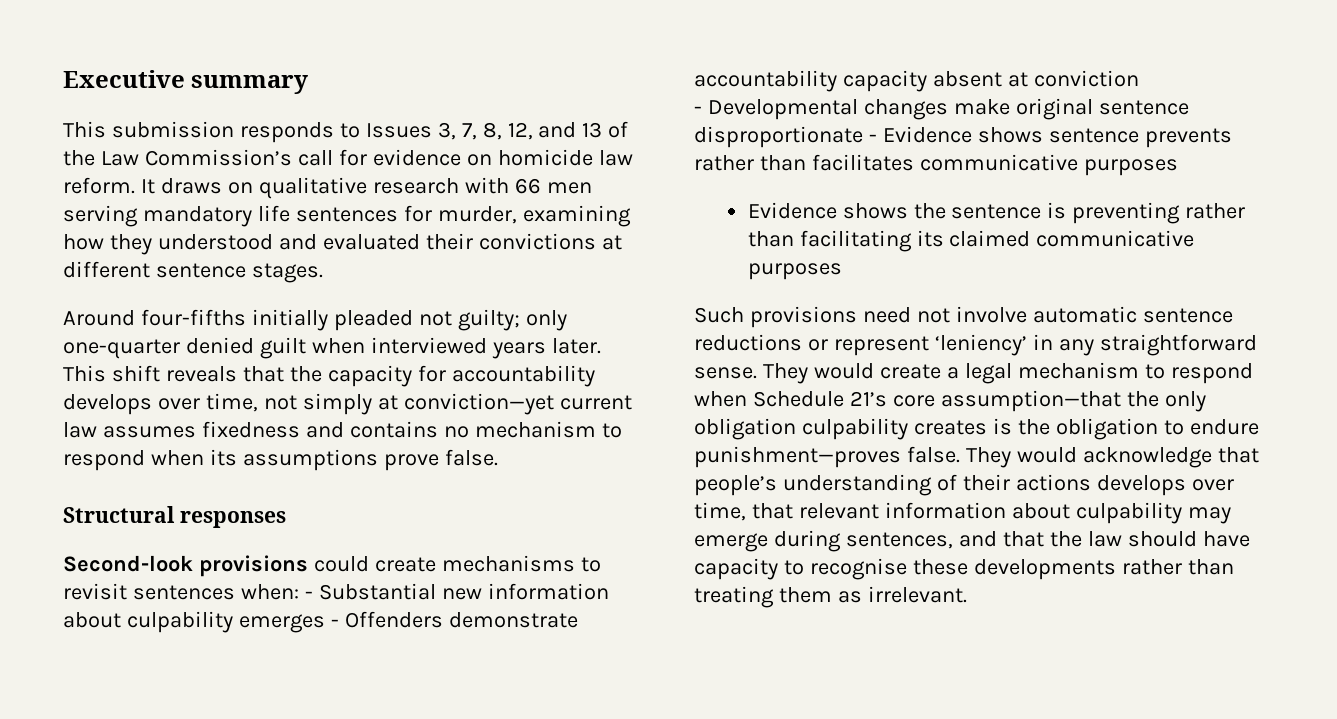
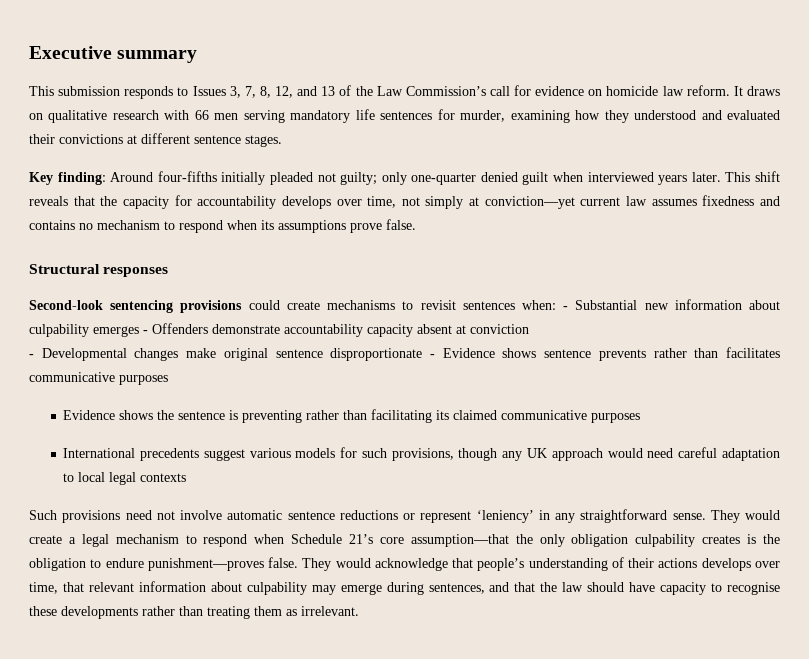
(323, 273) none -> [29,172,106,185] Key finding:
(193, 563) none -> [110,300,174,313] sentencing
(842, 271) none -> [63,447,780,461] [63,472,187,485] // International precedents suggest various models for such provisions, though any UK approach would need careful adaptation to local legal contexts

